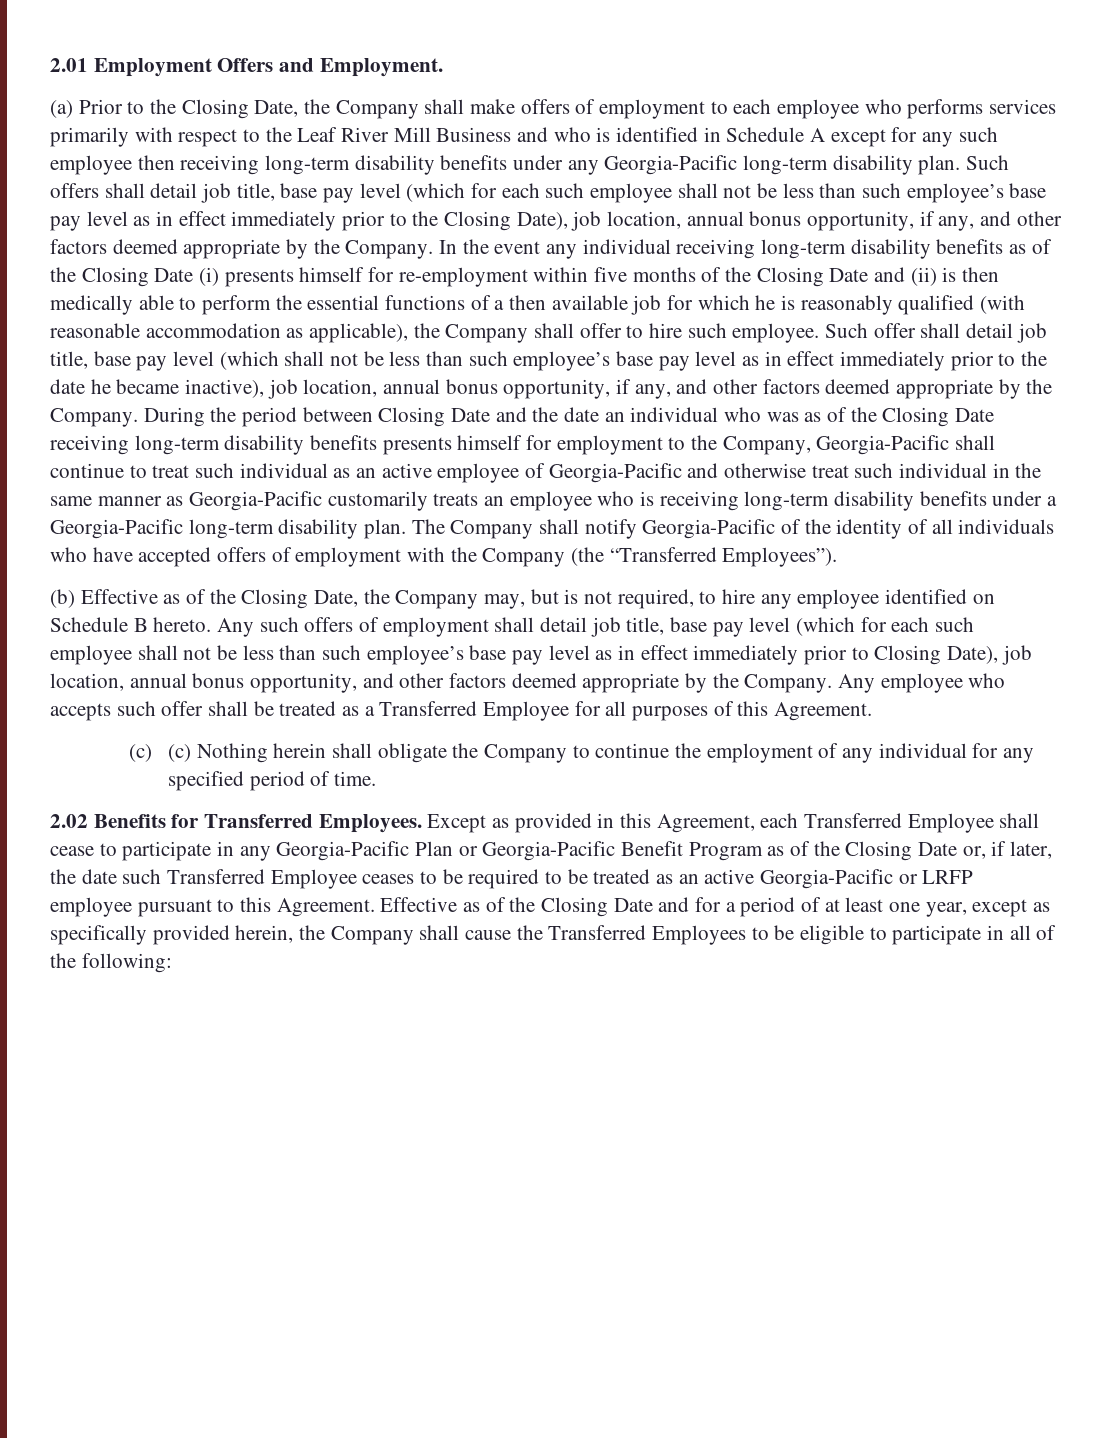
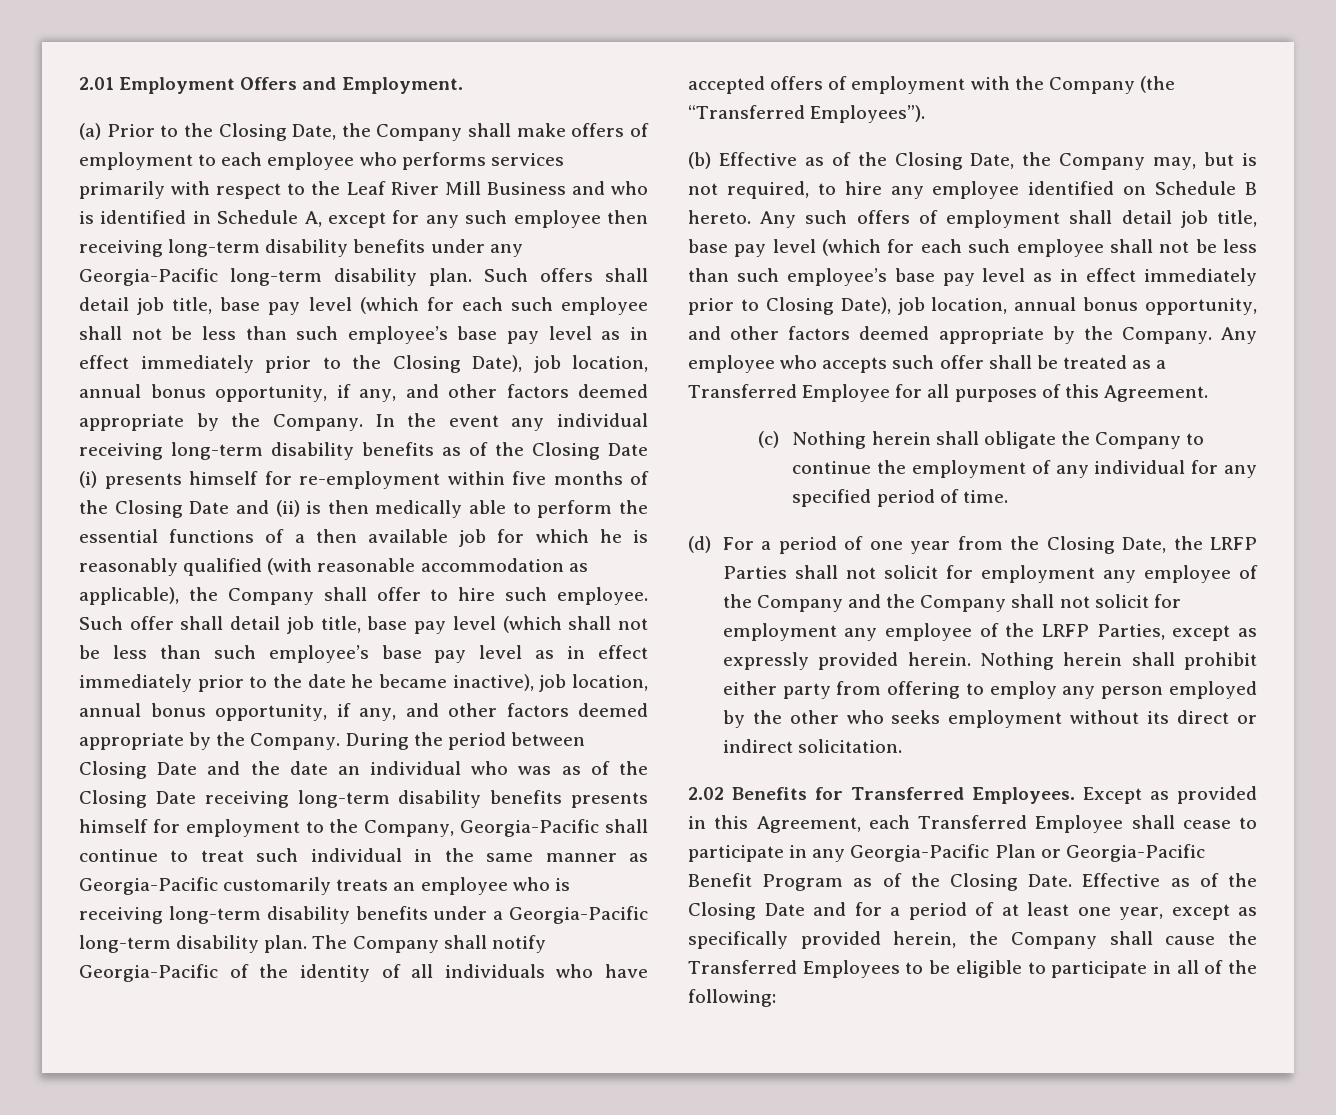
[810,128,826,142] A -> [304,211,322,227] A,
[333,463,988,483] as an active employee of Georgia-Pacific and otherwise treat such individual -> (402, 855) none
[167,744,191,762] (c) -> (779, 439) none
(376, 778) none -> [688,536,1257,554] [722,565,1258,583] [722,594,1181,612] [722,623,1258,641] [722,652,1257,670] [722,681,1258,699] [722,710,1257,728] [722,739,902,753] // (d) For a period of one year from the Closing Date, the LRFP Parties shall not solicit for employment any employee of the Company and the Company shall not solicit for employment any employee of the LRFP Parties, except as expressly provided herein. Nothing herein shall prohibit either party from offering to employ any person employed by the other who seeks employment without its direct or indirect solicitation.
[918,841,1053,859] [50,869,974,889] [50,897,375,917] Date or, if later, the date such Transferred Employee ceases to be required to be treated as an active Georgia-Pacific or LRFP employee pursuant to this Agreement. -> [1028,874,1073,887] Date.

